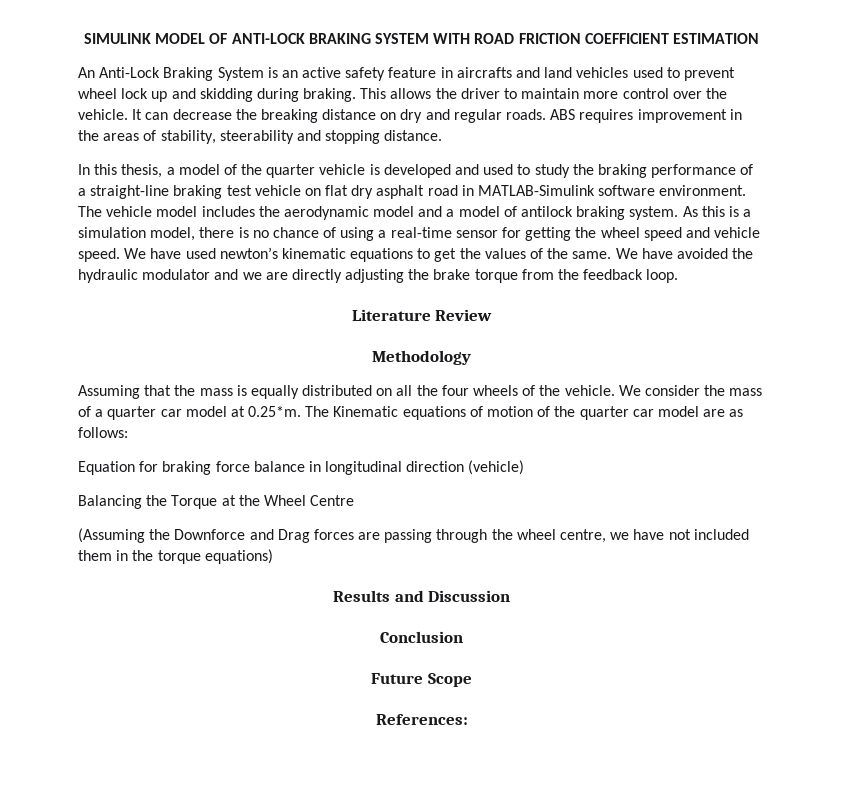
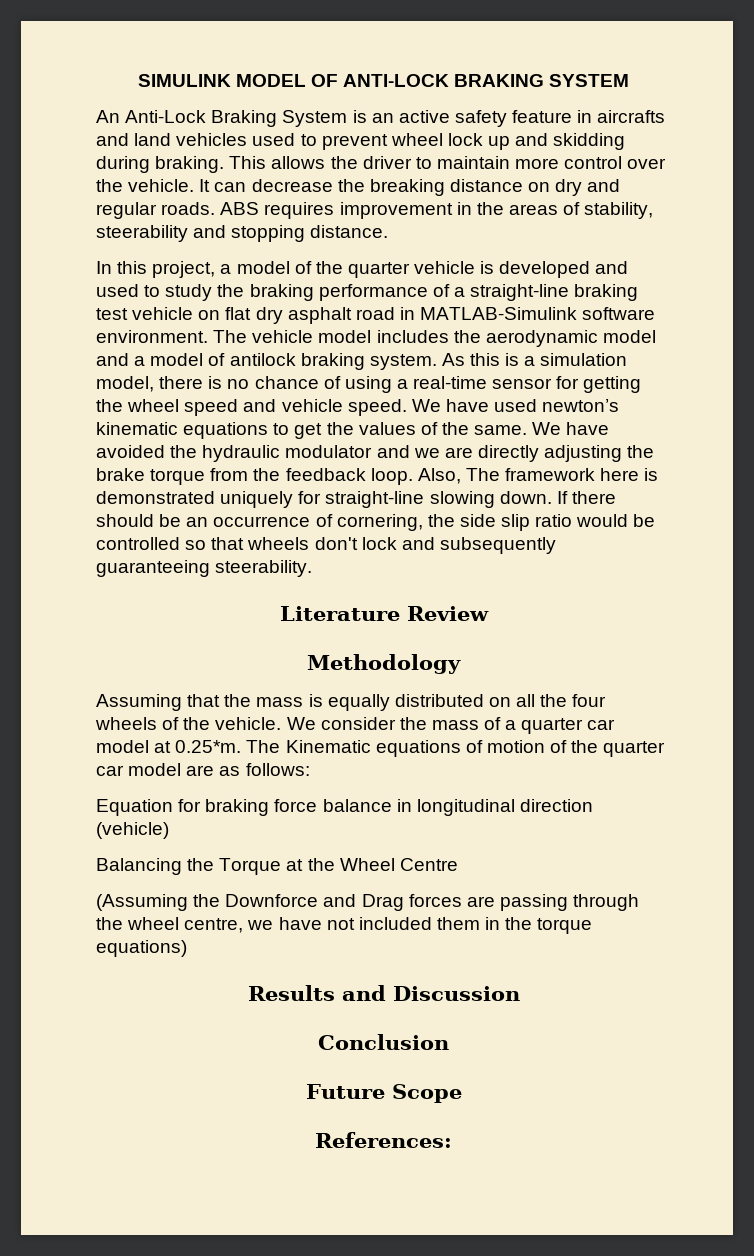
[433,33,759,44] WITH ROAD FRICTION COEFFICIENT ESTIMATION -> (630, 80) none
[121,164,163,178] thesis, -> [152,261,216,278] project,
(679, 276) none -> [417,468,659,484] [96,491,616,508] [96,514,656,531] [96,537,556,554] [96,560,313,577] Also, The framework here is demonstrated uniquely for straight-line slowing down. If there should be an occurrence of cornering, the side slip ratio would be controlled so that wheels don't lock and subsequently guaranteeing steerability.

